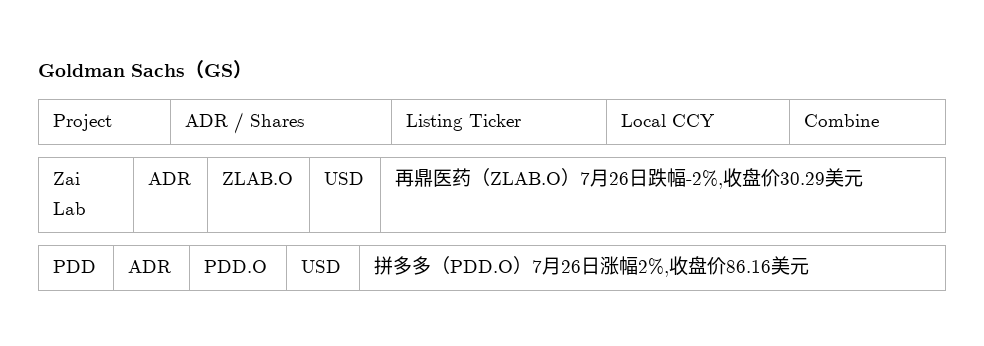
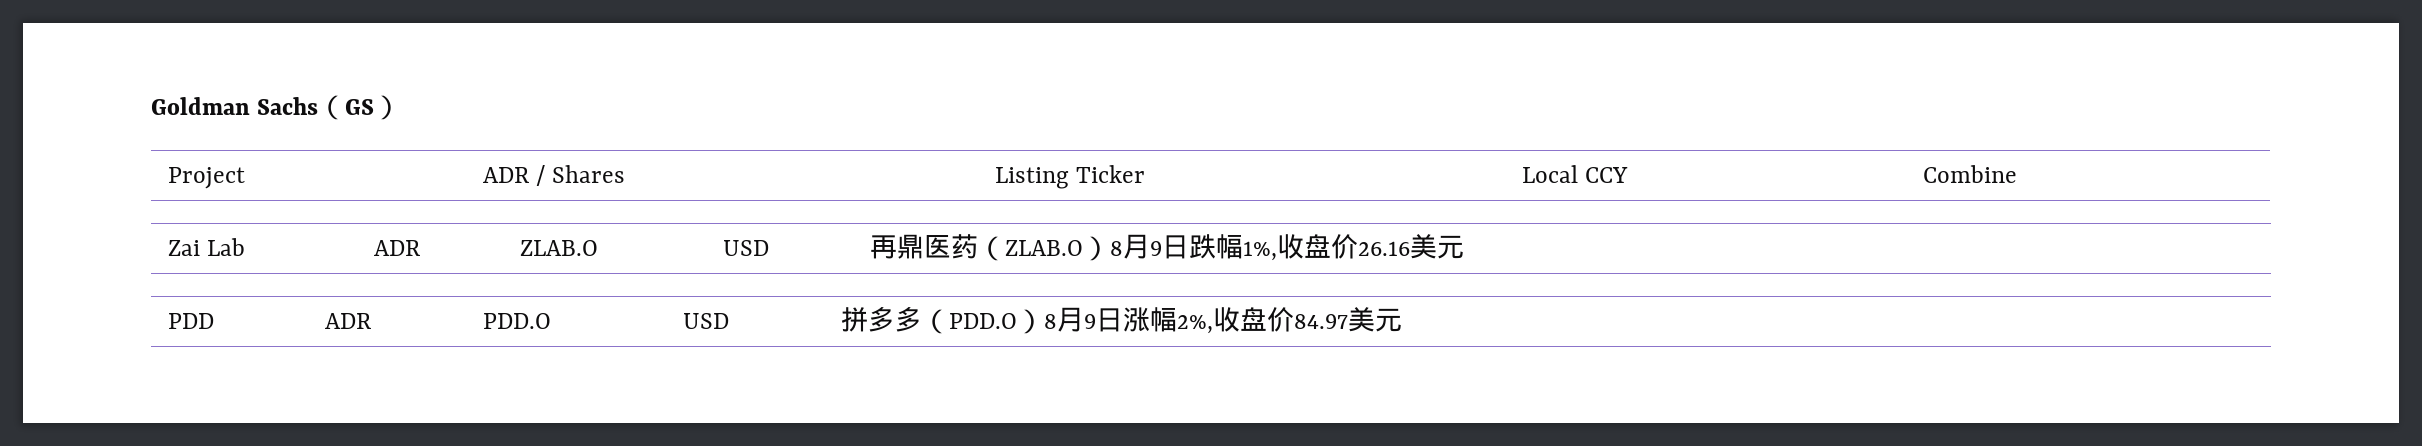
[580,168,826,189] 7月26日跌幅-2%,收盘价30.29 -> [1110,234,1411,261] 8月9日跌幅1%,收盘价26.16
[532,257,582,275] 7月26 -> [1044,307,1097,332] 8月9
[726,260,772,273] 86.16 -> [1294,314,1349,329] 84.97

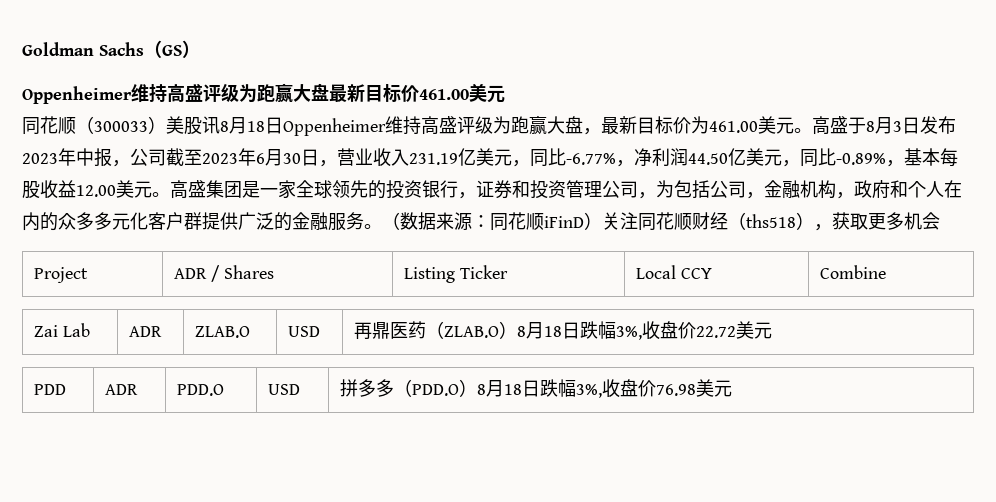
(402, 107) none -> [22,83,505,104] [22,115,956,136] [22,148,958,167] [22,180,962,199] [22,212,940,231] // Oppenheimer维持高盛评级为跑赢大盘最新目标价461.00美元 // 同花顺（300033）美股讯8月18日Oppenheimer维持高盛评级为跑赢大盘，最新目标价为461.00美元。高盛于8月3日发布2023年中报，公司截至2023年6月30日，营业收入231.19亿美元，同比-6.77%，净利润44.50亿美元，同比-0.89%，基本每股收益12.00美元。高盛集团是一家全球领先的投资银行，证券和投资管理公司，为包括公司，金融机构，政府和个人在内的众多多元化客户群提供广泛的金融服务。（数据来源：同花顺iFinD）关注同花顺财经（ths518），获取更多机会
[1150,234,1411,261] 9日跌幅1%,收盘价26.16 -> [544,321,737,340] 18日跌幅3%,收盘价22.72
[1084,307,1349,334] 9日涨幅2%,收盘价84.97 -> [504,379,697,398] 18日跌幅3%,收盘价76.98

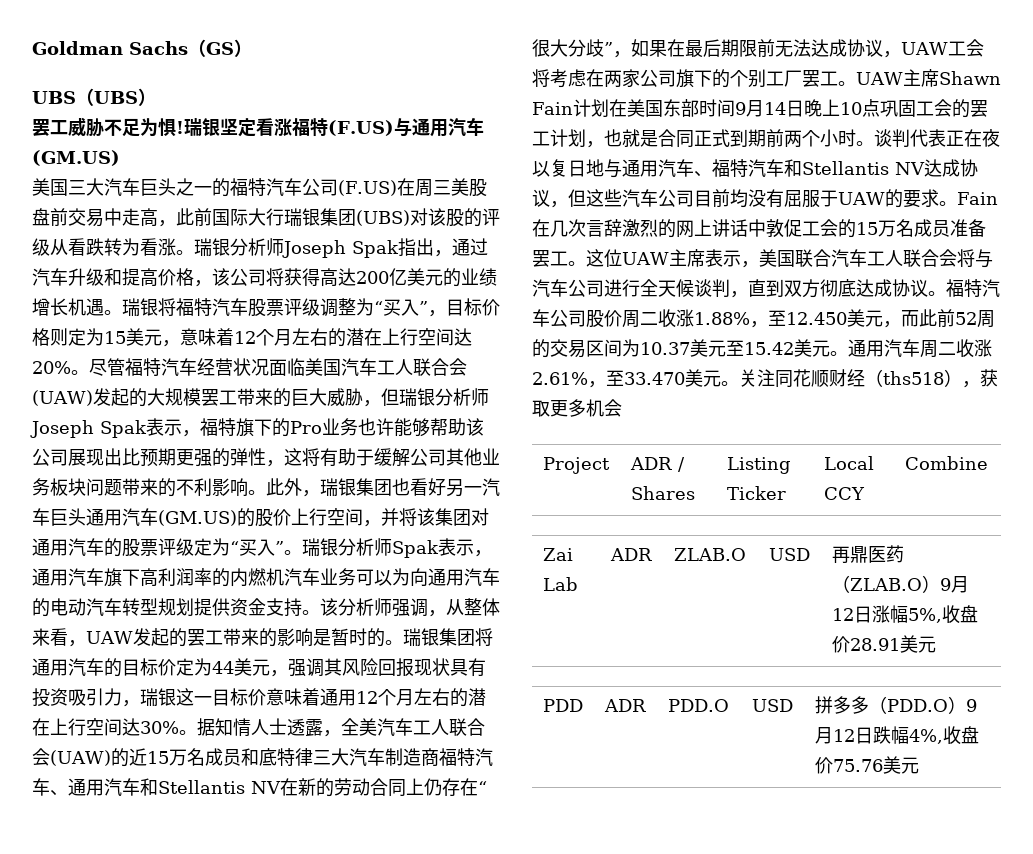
[22,83,505,104] [22,115,956,136] [22,148,958,167] [22,180,962,199] [22,212,602,231] Oppenheimer维持高盛评级为跑赢大盘最新目标价461.00美元 // 同花顺（300033）美股讯8月18日Oppenheimer维持高盛评级为跑赢大盘，最新目标价为461.00美元。高盛于8月3日发布2023年中报，公司截至2023年6月30日，营业收入231.19亿美元，同比-6.77%，净利润44.50亿美元，同比-0.89%，基本每股收益12.00美元。高盛集团是一家全球领先的投资银行，证券和投资管理公司，为包括公司，金融机构，政府和个人在内的众多多元化客户群提供广泛的金融服务。（数据来源：同花顺iFinD） -> [32,88,156,106] [32,117,484,137] [32,150,120,166] [32,178,487,197] [32,208,500,227] [32,238,488,258] [32,268,497,287] [32,298,500,317] [32,328,472,347] [32,358,467,376] [32,388,489,407] [30,418,484,438] [32,448,500,467] [32,478,500,497] [32,508,489,527] [32,538,492,558] [32,568,500,587] [32,598,500,617] [32,628,493,647] [32,658,486,677] [32,688,486,707] [32,718,485,737] [32,748,493,767] [32,778,487,797] [532,39,984,58] [532,69,1001,88] [532,99,988,118] [532,129,1000,148] [532,159,978,178] [532,189,998,208] [532,218,986,238] [532,249,993,268] [532,279,1000,298] [532,309,995,328] [532,339,992,358] [532,369,739,388] UBS（UBS） // 罢工威胁不足为惧!瑞银坚定看涨福特(F.US)与通用汽车(GM.US) // 美国三大汽车巨头之一的福特汽车公司(F.US)在周三美股盘前交易中走高，此前国际大行瑞银集团(UBS)对该股的评级从看跌转为看涨。瑞银分析师Joseph Spak指出，通过汽车升级和提高价格，该公司将获得高达200亿美元的业绩增长机遇。瑞银将福特汽车股票评级调整为“买入”，目标价格则定为15美元，意味着12个月左右的潜在上行空间达20%。尽管福特汽车经营状况面临美国汽车工人联合会(UAW)发起的大规模罢工带来的巨大威胁，但瑞银分析师Joseph Spak表示，福特旗下的Pro业务也许能够帮助该公司展现出比预期更强的弹性，这将有助于缓解公司其他业务板块问题带来的不利影响。此外，瑞银集团也看好另一汽车巨头通用汽车(GM.US)的股价上行空间，并将该集团对通用汽车的股票评级定为“买入”。瑞银分析师Spak表示，通用汽车旗下高利润率的内燃机汽车业务可以为向通用汽车的电动汽车转型规划提供资金支持。该分析师强调，从整体来看，UAW发起的罢工带来的影响是暂时的。瑞银集团将通用汽车的目标价定为44美元，强调其风险回报现状具有投资吸引力，瑞银这一目标价意味着通用12个月左右的潜在上行空间达30%。据知情人士透露，全美汽车工人联合会(UAW)的近15万名成员和底特律三大汽车制造商福特汽车、通用汽车和Stellantis NV在新的劳动合同上仍存在“很大分歧”，如果在最后期限前无法达成协议，UAW工会将考虑在两家公司旗下的个别工厂罢工。UAW主席Shawn Fain计划在美国东部时间9月14日晚上10点巩固工会的罢工计划，也就是合同正式到期前两个小时。谈判代表正在夜以复日地与通用汽车、福特汽车和Stellantis NV达成协议，但这些汽车公司目前均没有屈服于UAW的要求。Fain在几次言辞激烈的网上讲话中敦促工会的15万名成员准备罢工。这位UAW主席表示，美国联合汽车工人联合会将与汽车公司进行全天候谈判，直到双方彻底达成协议。福特汽车公司股价周二收涨1.88%，至12.450美元，而此前52周的交易区间为10.37美元至15.42美元。通用汽车周二收涨2.61%，至33.470美元。
[517,321,737,340] 8月18日跌幅3%,收盘价22.72 -> [939,576,969,593] [831,605,978,624] [831,636,900,653] 9月12日涨幅5%,收盘价28.91
[477,379,697,398] 8月18日跌幅3%,收盘价76.98 -> [965,699,977,712] [814,726,979,745] [814,757,883,774] 9月12日跌幅4%,收盘价75.76

